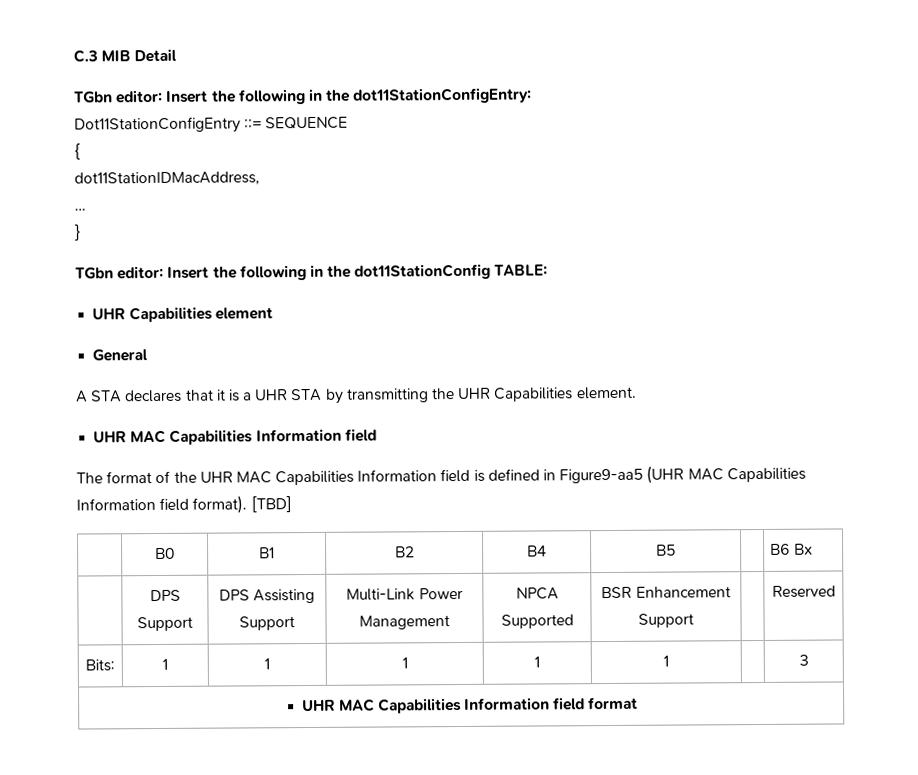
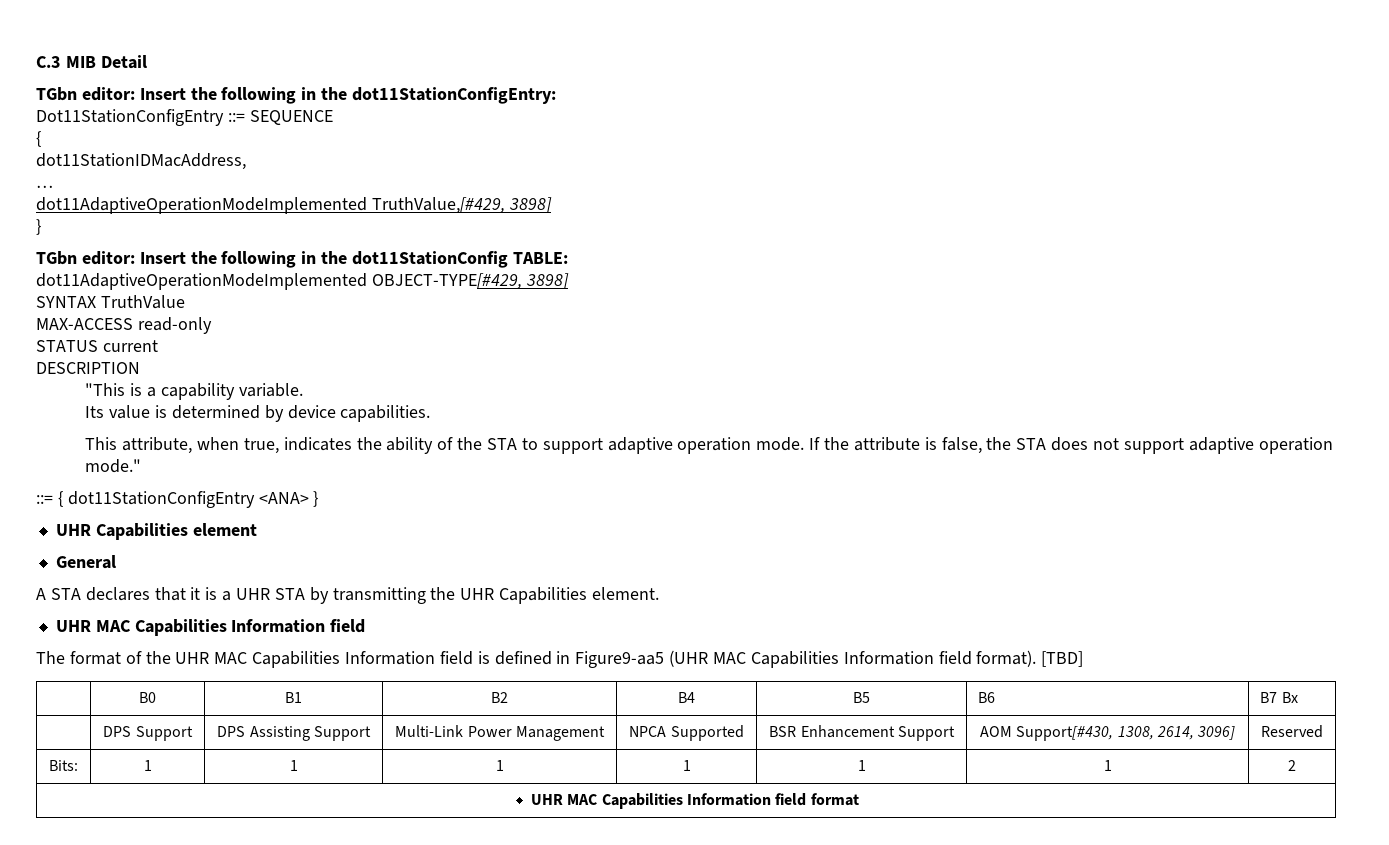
(86, 209) none -> [36,197,552,214] // dot11AdaptiveOperationModeImplemented TruthValue,[#429, 3898]
(549, 270) none -> [36,273,569,290] [36,295,185,309] [36,317,212,334] [36,340,158,352] [36,362,140,374] [85,383,303,400] [85,405,431,422] [85,437,1333,454] [85,459,142,473] [36,491,319,508] // dot11AdaptiveOperationModeImplemented OBJECT-TYPE[#429, 3898] // SYNTAX TruthValue // MAX-ACCESS read-only // STATUS current // DESCRIPTION // "This is a capability variable. // Its value is determined by device capabilities. // This attribute, when true, indicates the ability of the STA to support adaptive operation mode. If the attribute is false, the STA does not support adaptive operation mode." // ::= { dot11StationConfigEntry <ANA> }
[770,543,791,555] | B6 -> [978,692,996,703] [1260,692,1278,703] B6 | B7
(694, 620) none -> [979,726,1236,741] AOM Support[#430, 1308, 2614, 3096]
[798,654,809,666] | 3 -> [1103,760,1112,771] [1288,760,1296,771] 1 | 2

